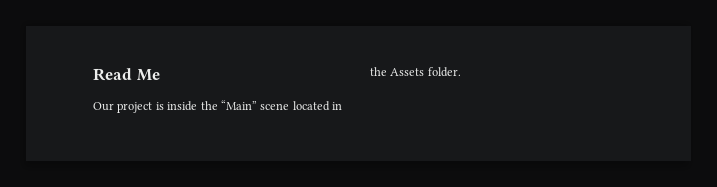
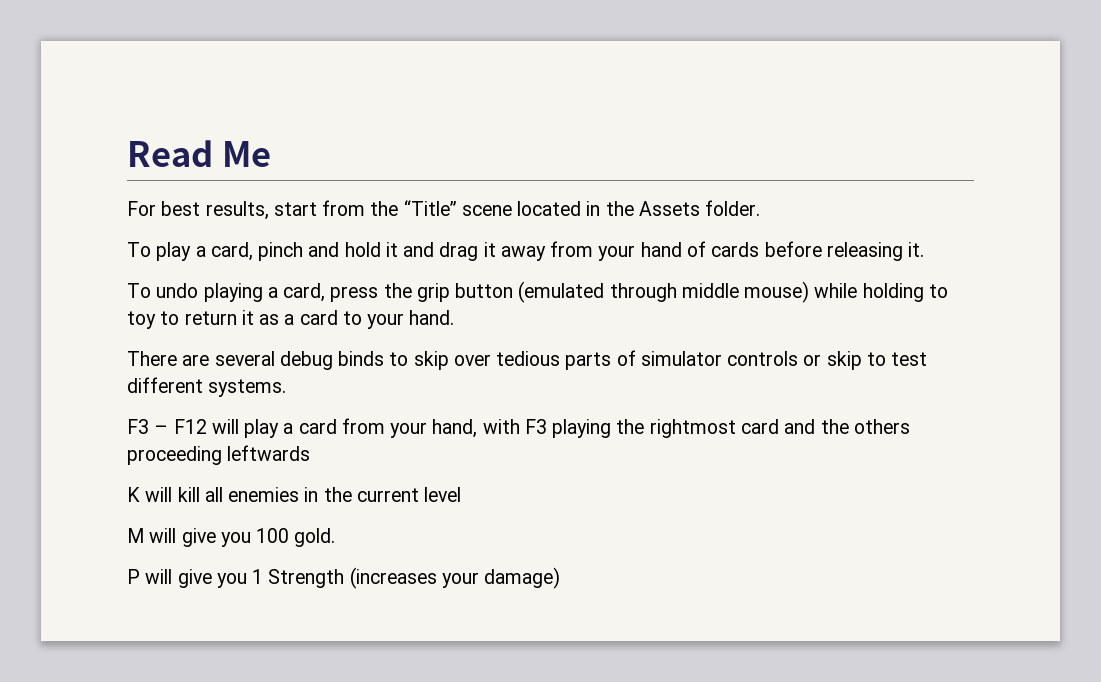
[93,100,257,113] Our project is inside the “Main” -> [127,200,457,220] For best results, start from the “Title”
(461, 72) none -> [127,241,925,261] [127,281,948,303] [127,310,455,329] [127,350,928,370] [127,377,287,397] [127,418,910,438] [127,445,311,465] [127,487,462,502] [127,528,336,547] [127,567,561,589] // To play a card, pinch and hold it and drag it away from your hand of cards before releasing it. // To undo playing a card, press the grip button (emulated through middle mouse) while holding to toy to return it as a card to your hand. // There are several debug binds to skip over tedious parts of simulator controls or skip to test different systems. // F3 – F12 will play a card from your hand, with F3 playing the rightmost card and the others proceeding leftwards // K will kill all enemies in the current level // M will give you 100 gold. // P will give you 1 Strength (increases your damage)

